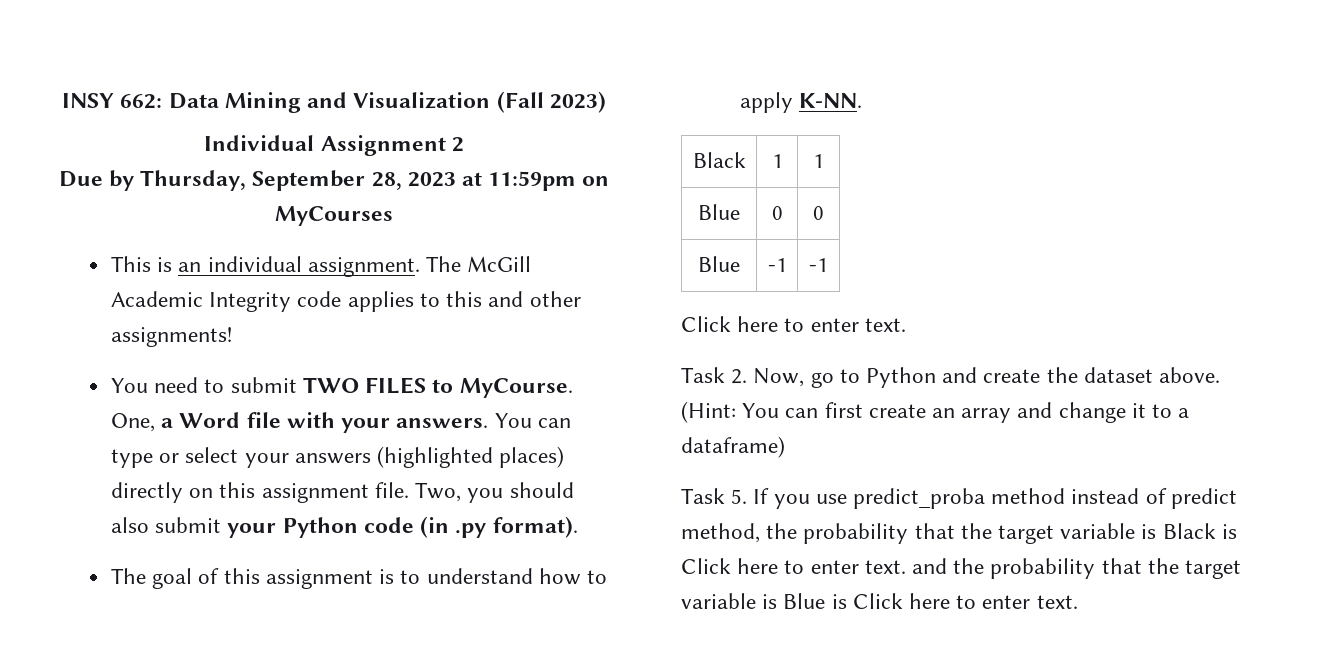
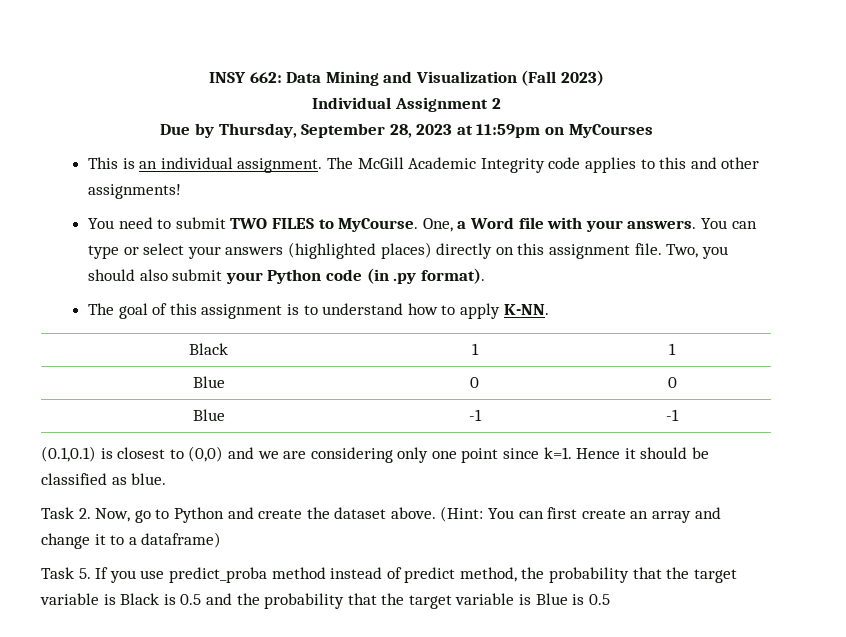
[681,316,906,332] Click here to enter text. -> [41,446,710,463] [41,473,167,485] (0.1,0.1) is closest to (0,0) and we are considering only one point since k=1. Hence it should be classified as blue.
[681,558,906,574] Click here to enter text. -> [180,594,202,605] 0.5
[852,593,1078,609] Click here to enter text. -> [588,594,610,605] 0.5

